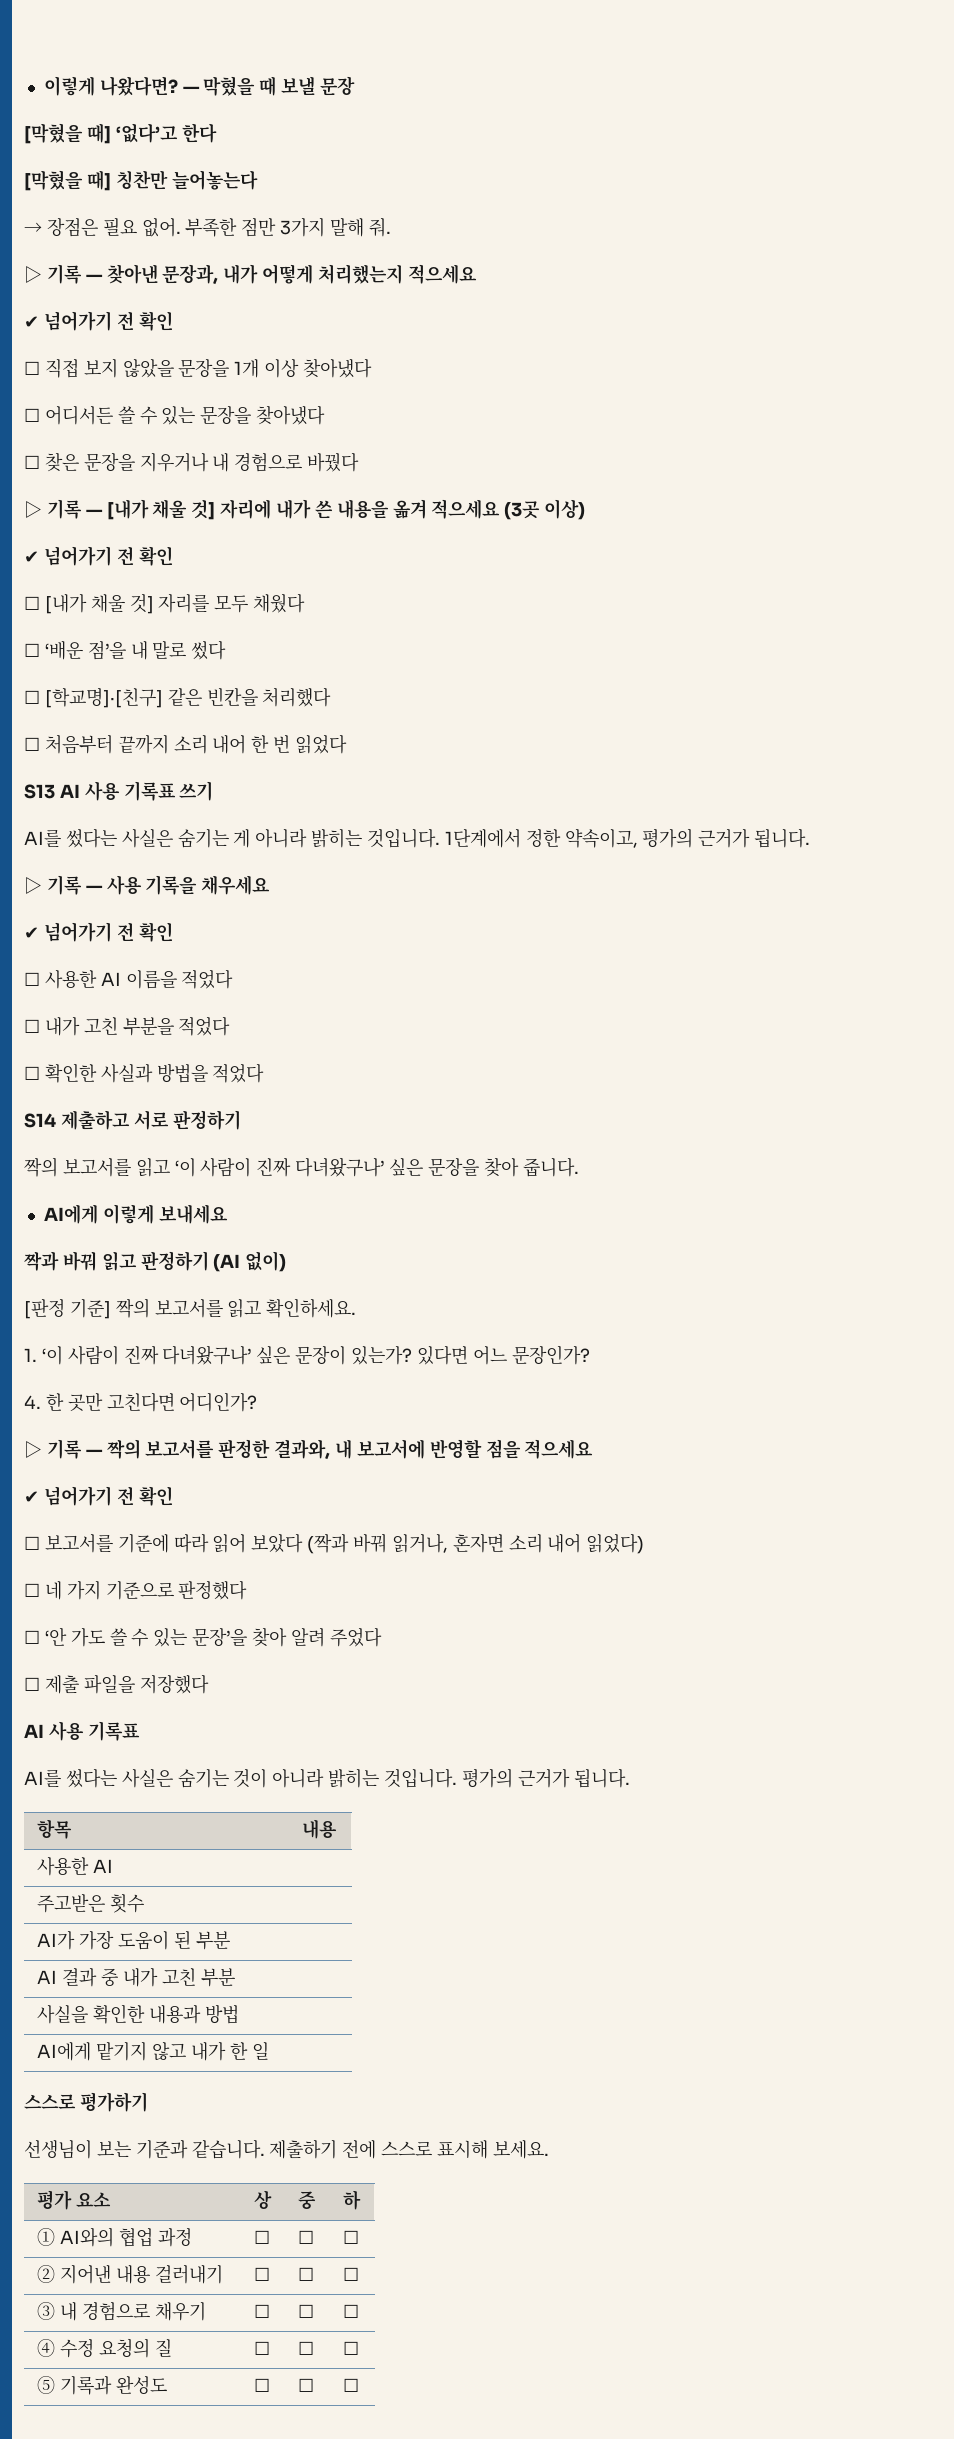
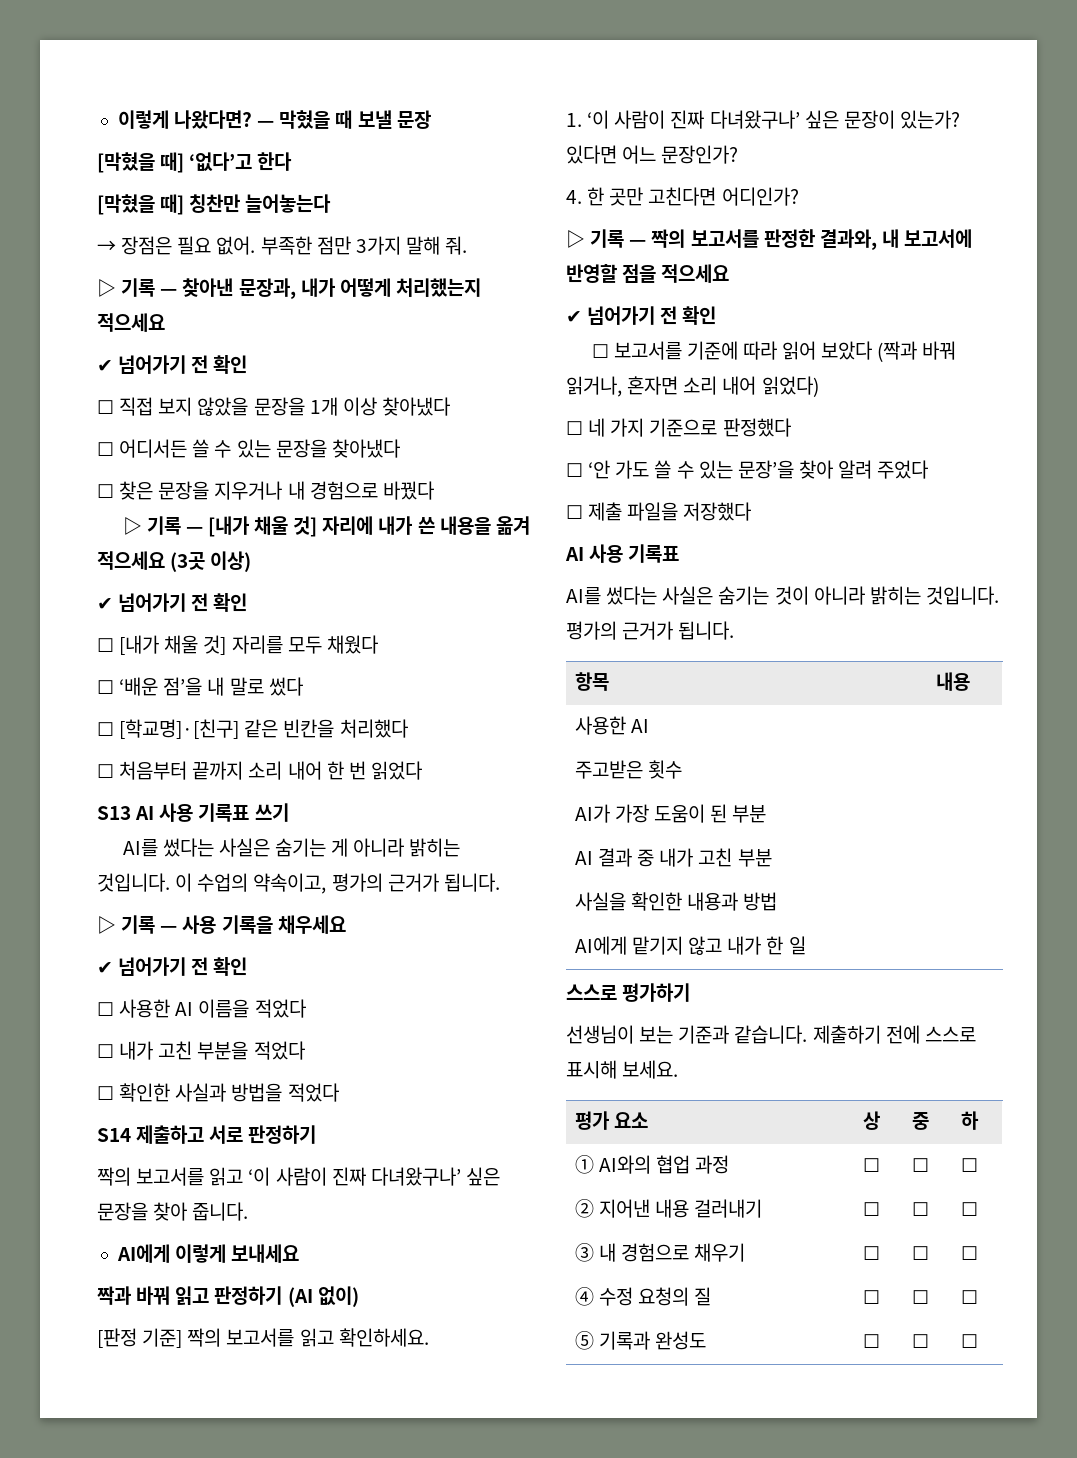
[444,829,561,848] 1단계에서 정한 -> [175,873,249,892] 이 수업의

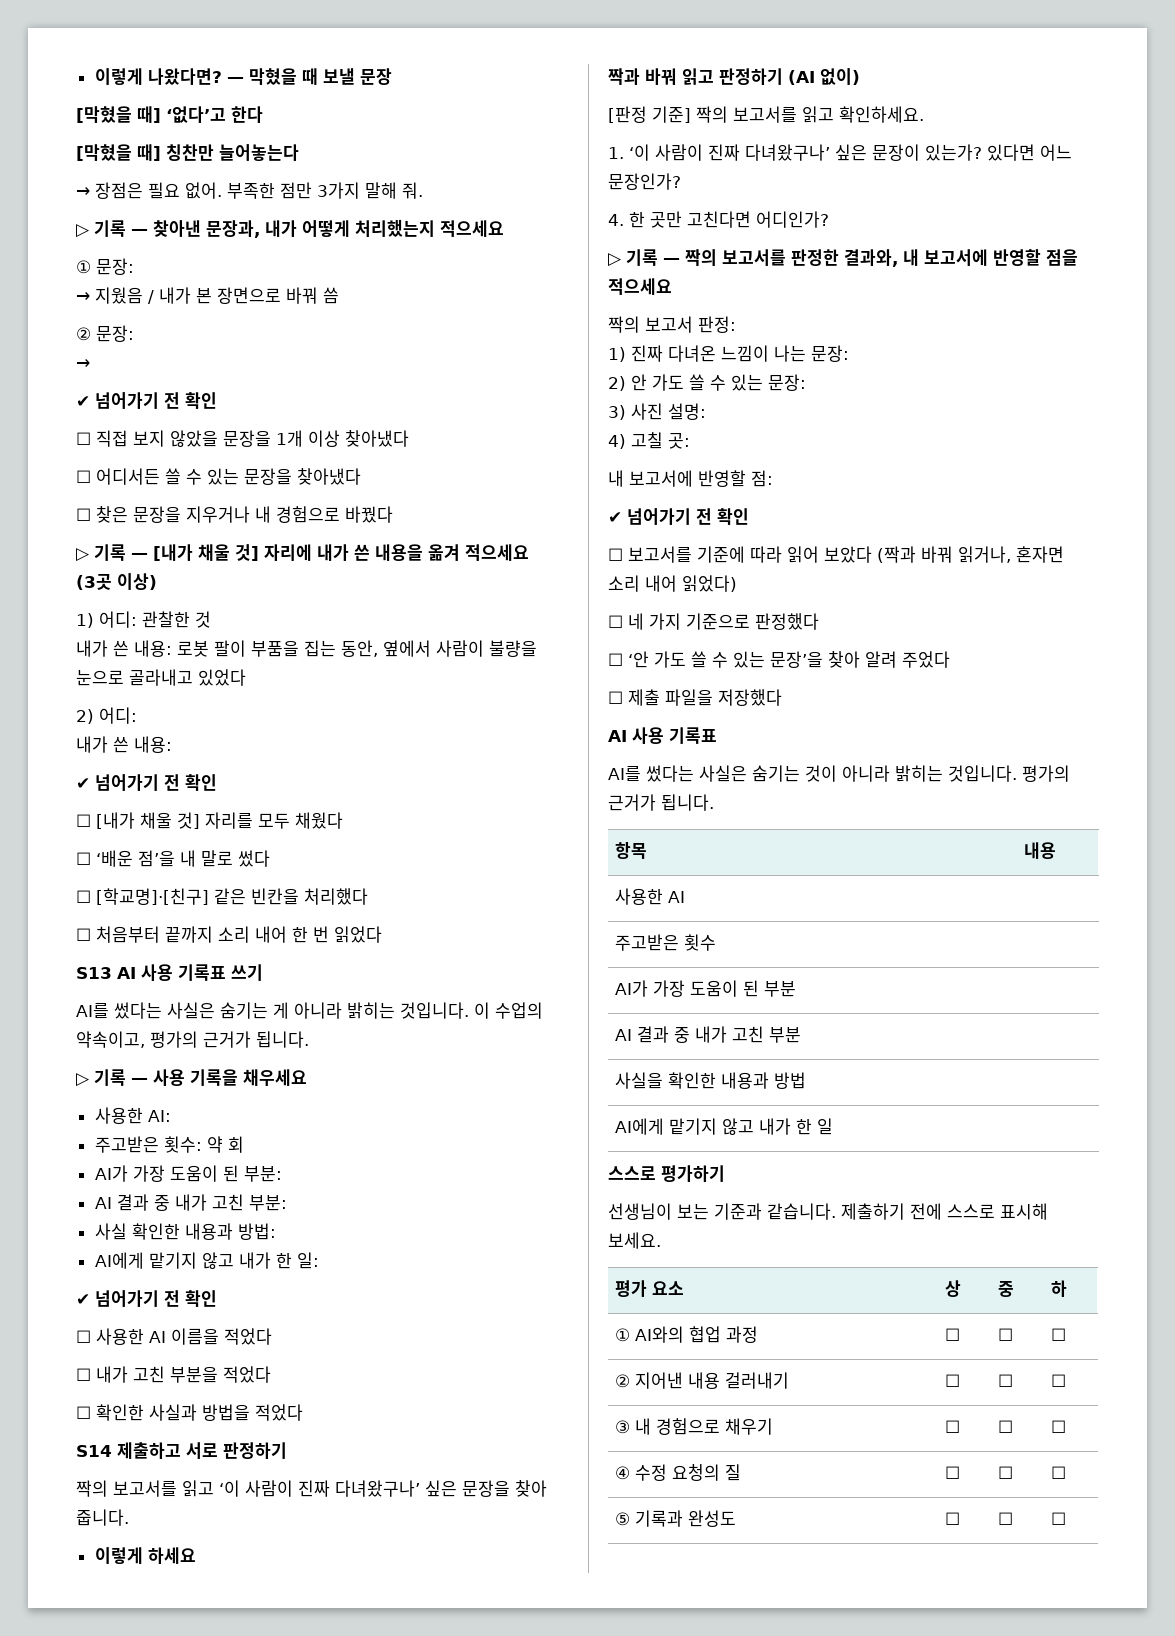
(165, 322) none -> [76,258,134,275] [76,287,339,304] [76,325,134,342] [76,359,90,369] // ① 문장: // → 지웠음 / 내가 본 장면으로 바꿔 씀 // ② 문장: // →
(252, 561) none -> [76,611,211,628] [76,640,537,657] [76,669,246,686] [76,707,137,724] [76,736,172,753] // 1) 어디: 관찰한 것 // 내가 쓴 내용: 로봇 팔이 부품을 집는 동안, 옆에서 사람이 불량을 눈으로 골라내고 있었다 // 2) 어디: // 내가 쓴 내용:
(346, 924) none -> [94,1107,171,1124] [94,1136,244,1153] [94,1165,282,1182] [94,1194,287,1211] [94,1223,276,1240] [94,1252,319,1269] // 사용한 AI: // 주고받은 횟수: 약 회 // AI가 가장 도움이 된 부분: // AI 결과 중 내가 고친 부분: // 사실 확인한 내용과 방법: // AI에게 맡기지 않고 내가 한 일:
[116,1244,300,1263] AI에게 이렇게 보내세요 -> [94,1547,196,1564] 이렇게 하세요
(730, 273) none -> [608,316,736,333] [608,345,849,362] [608,374,806,391] [608,403,706,420] [608,432,690,449] [608,470,773,487] // 짝의 보고서 판정: // 1) 진짜 다녀온 느낌이 나는 문장: // 2) 안 가도 쓸 수 있는 문장: // 3) 사진 설명: // 4) 고칠 곳: // 내 보고서에 반영할 점:

